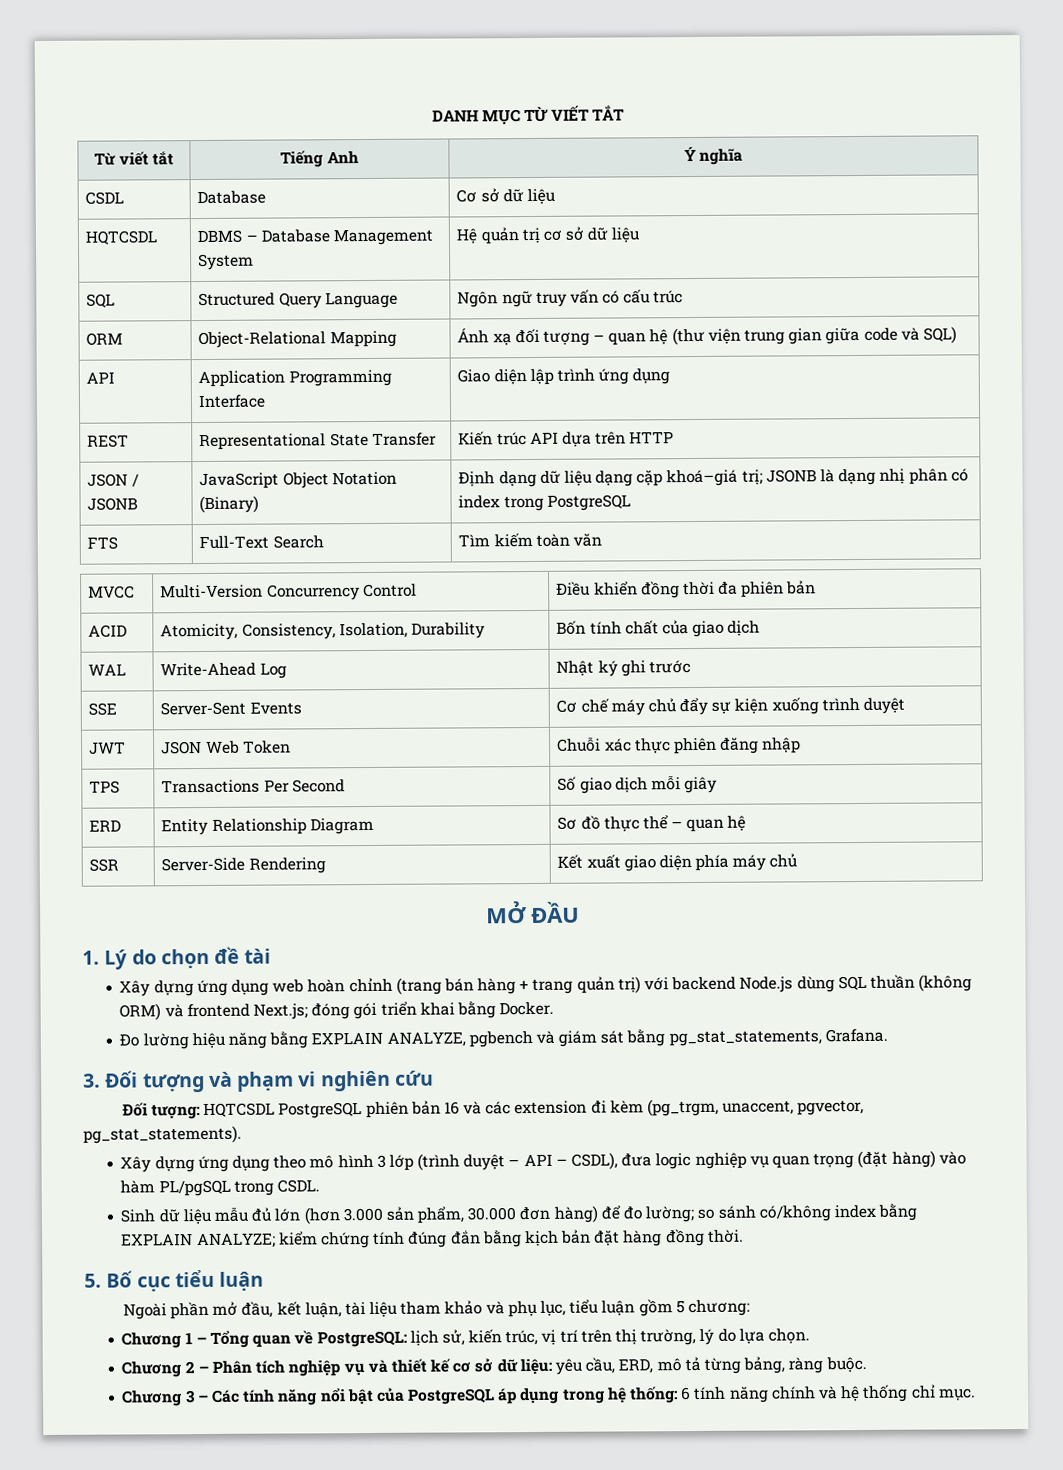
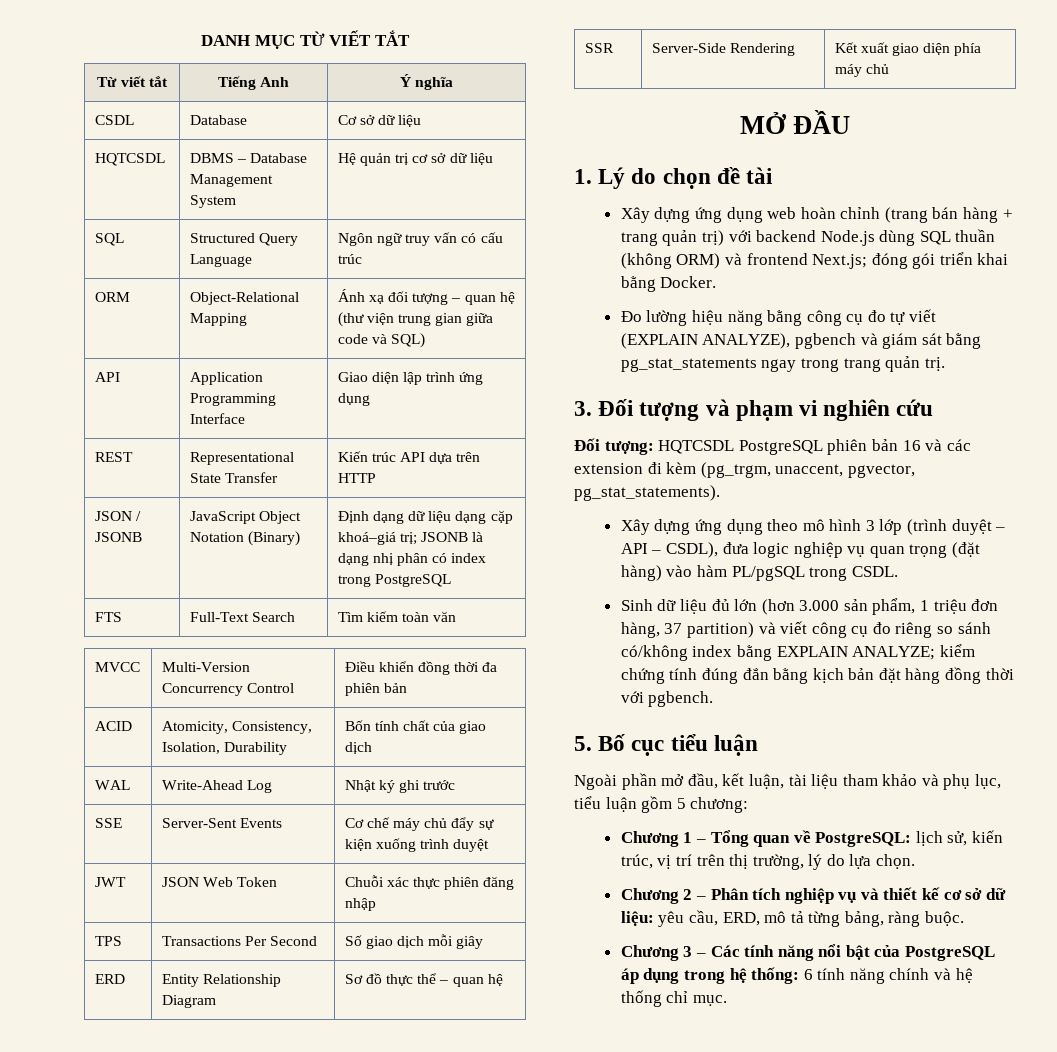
[311,1031,466,1047] EXPLAIN ANALYZE, -> [806,309,937,326] [620,333,791,349] công cụ đo tự viết (EXPLAIN ANALYZE),
[668,1028,888,1047] pg_stat_statements, Grafana. -> [620,356,945,372] pg_stat_statements ngay trong trang quản trị.
[214,1207,249,1222] mẫu -> (707, 606) none
[467,1205,695,1223] 30.000 đơn hàng) để đo lường; -> [920,599,999,614] [620,621,933,638] 1 triệu đơn hàng, 37 partition) và viết công cụ đo riêng
[707,1229,744,1243] thời. -> [985,668,1014,680] [620,691,714,707] thời với pgbench.

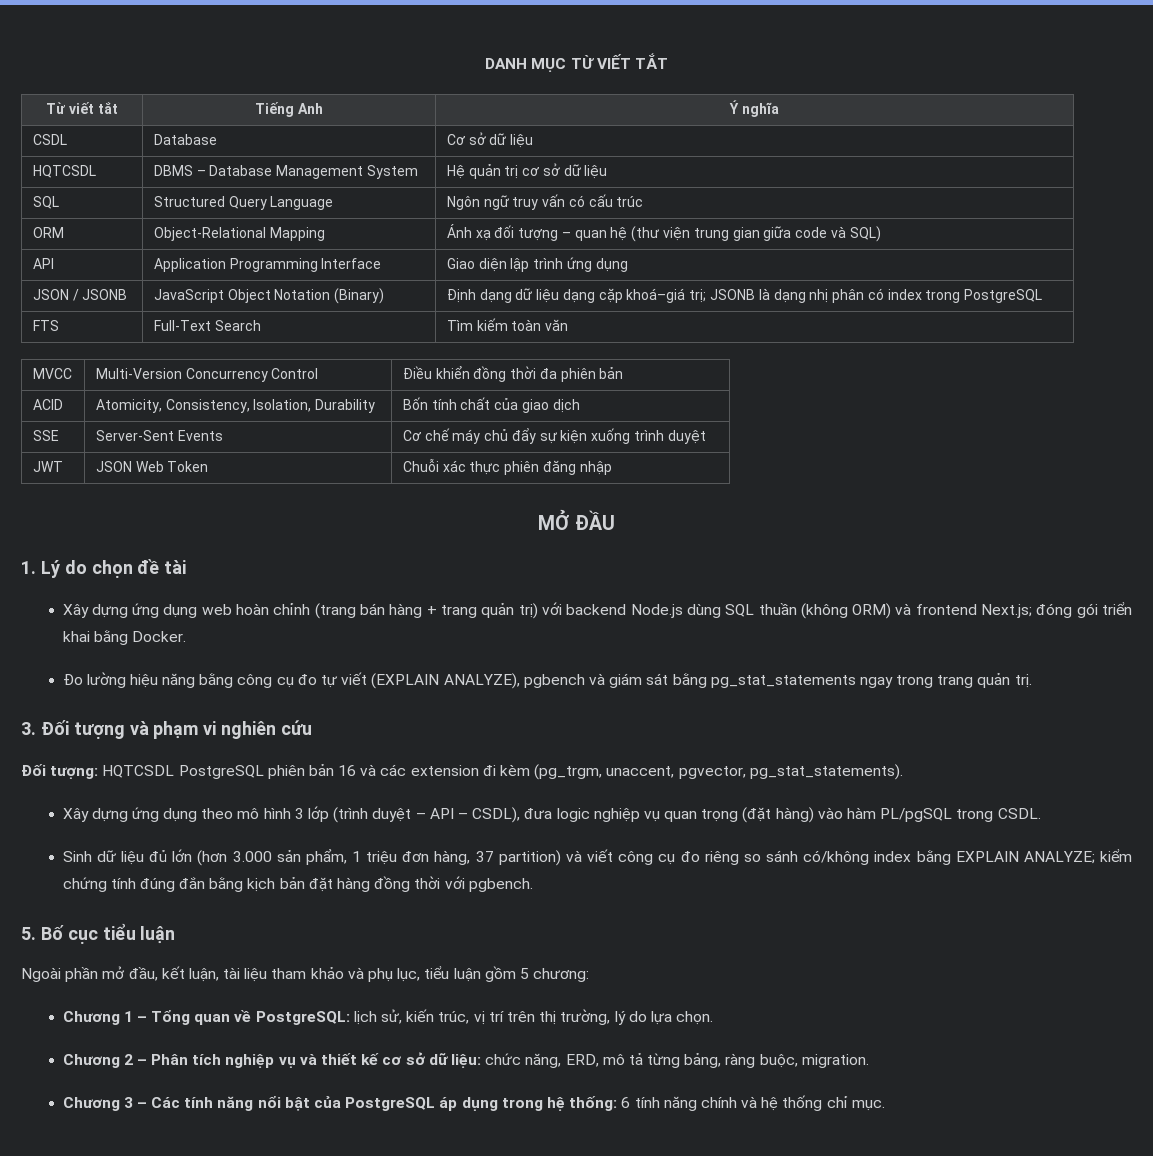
[94,452,133,462] [189,452,294,465] [189,472,278,483] [337,451,481,464] [337,473,376,483] // REST | Representational State Transfer | Kiến trúc API dựa trên HTTP -> (628, 265) none
[94,780,130,790] [161,780,272,793] [344,780,456,793] // WAL | Write-Ahead Log | Nhật ký ghi trước -> (580, 406) none
[94,936,122,946] [161,936,318,946] [344,934,484,949] [94,974,125,984] [161,974,281,987] [161,995,216,1008] [344,973,503,987] [584,43,614,53] [651,43,795,56] [834,42,982,56] [834,64,889,77] // TPS | Transactions Per Second | Số giao dịch mỗi giây // ERD | Entity Relationship Diagram | Sơ đồ thực thể – quan hệ // SSR | Server-Side Rendering | Kết xuất giao diện phía máy chủ -> (612, 468) none
[658,910,718,927] yêu cầu, -> [485,1053,562,1068] chức năng,
[925,911,965,926] buộc. -> [759,1054,869,1068] buộc, migration.

